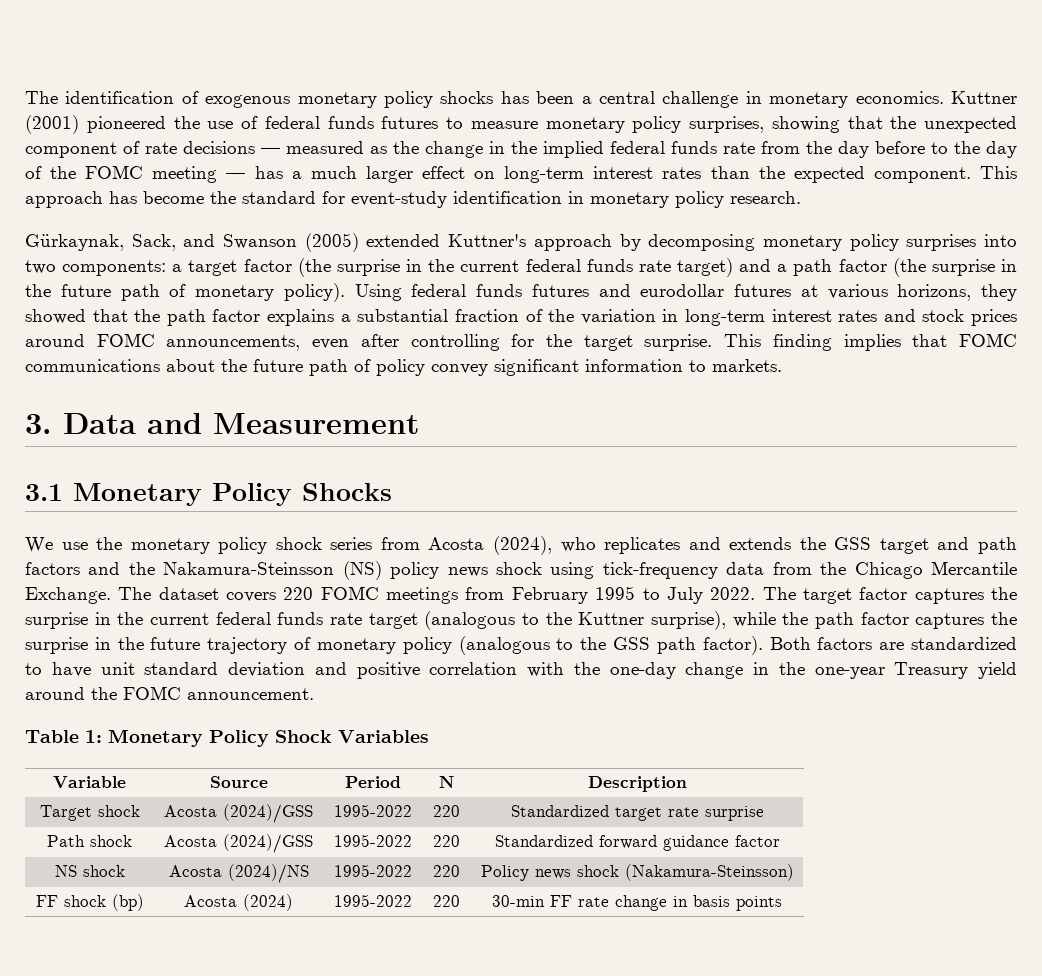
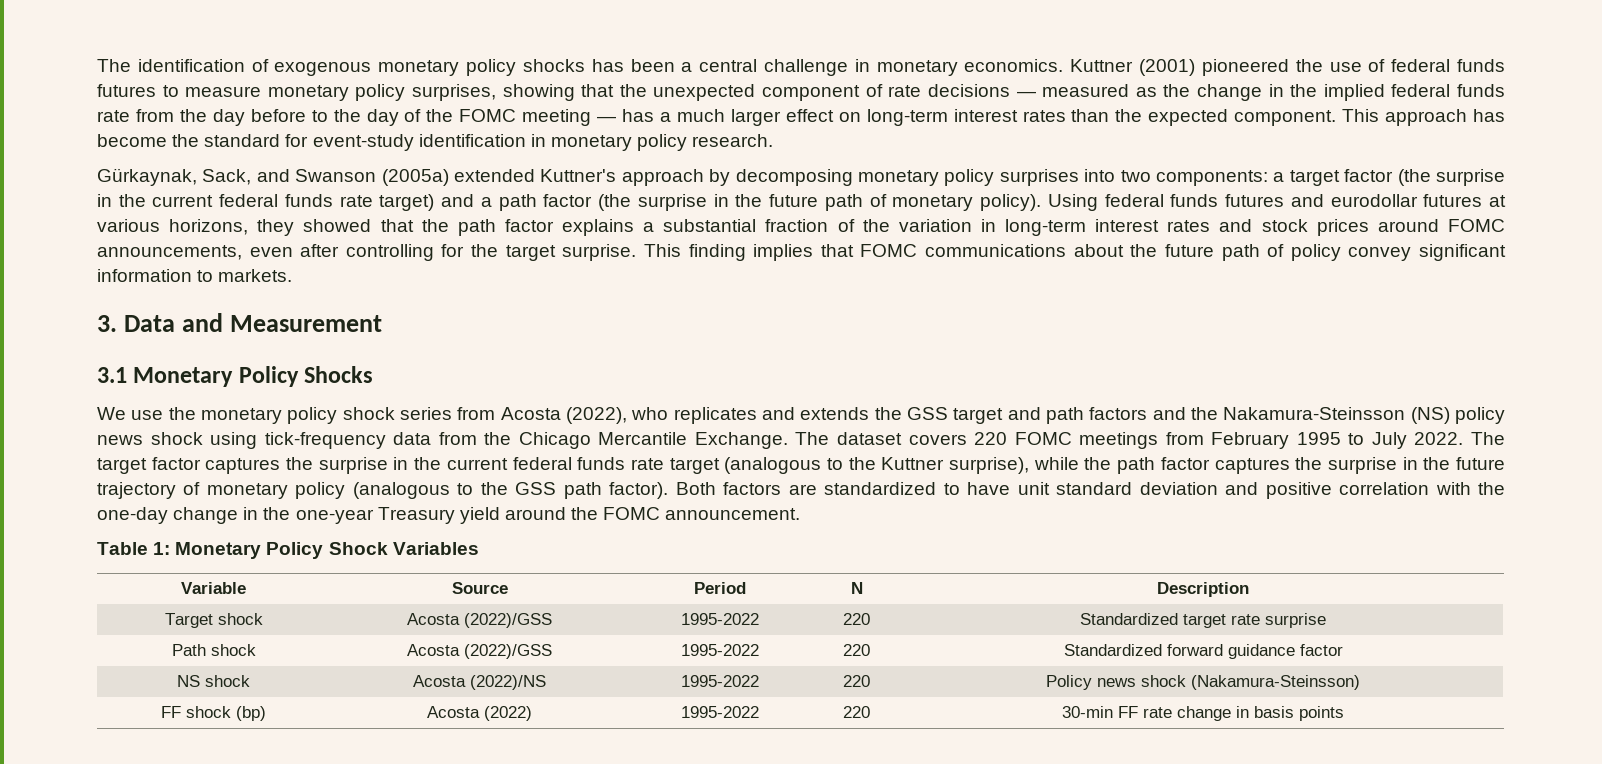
[304,233,359,252] (2005) -> [381,169,449,186] (2005a)
[492,536,552,555] (2024), -> [566,407,627,424] (2022),
[223,804,313,823] (2024)/GSS -> [464,613,552,628] (2022)/GSS
[223,834,313,853] (2024)/GSS -> [464,644,552,659] (2022)/GSS
[227,864,309,883] (2024)/NS -> [470,675,546,690] (2022)/NS
[243,894,293,911] (2024) -> [484,706,532,721] (2022)

